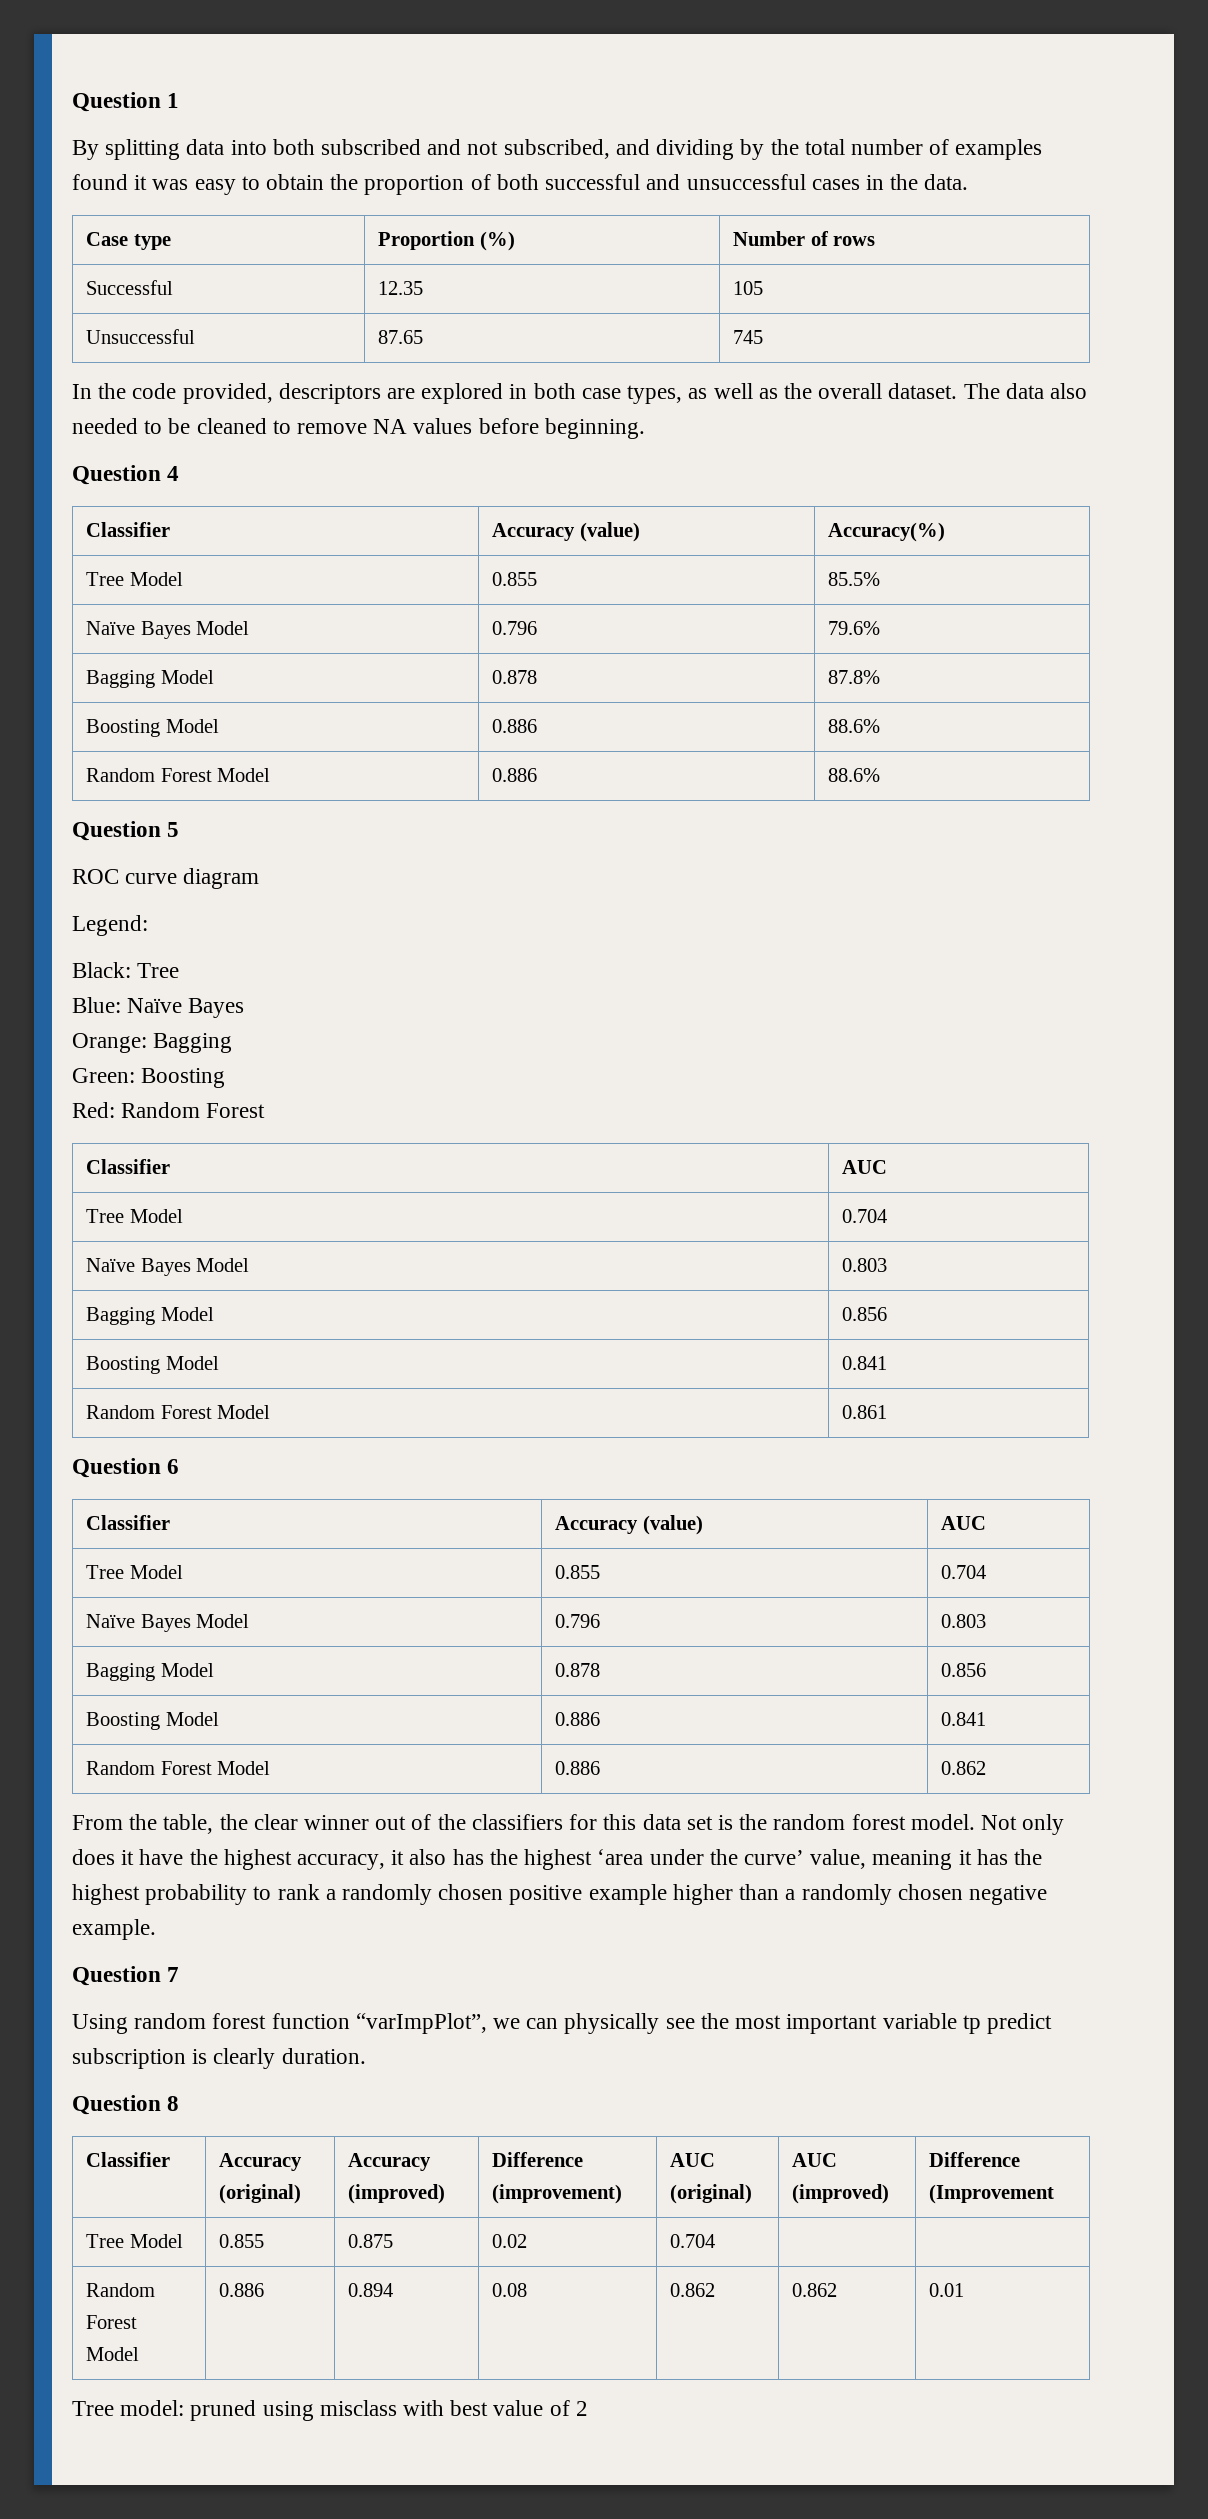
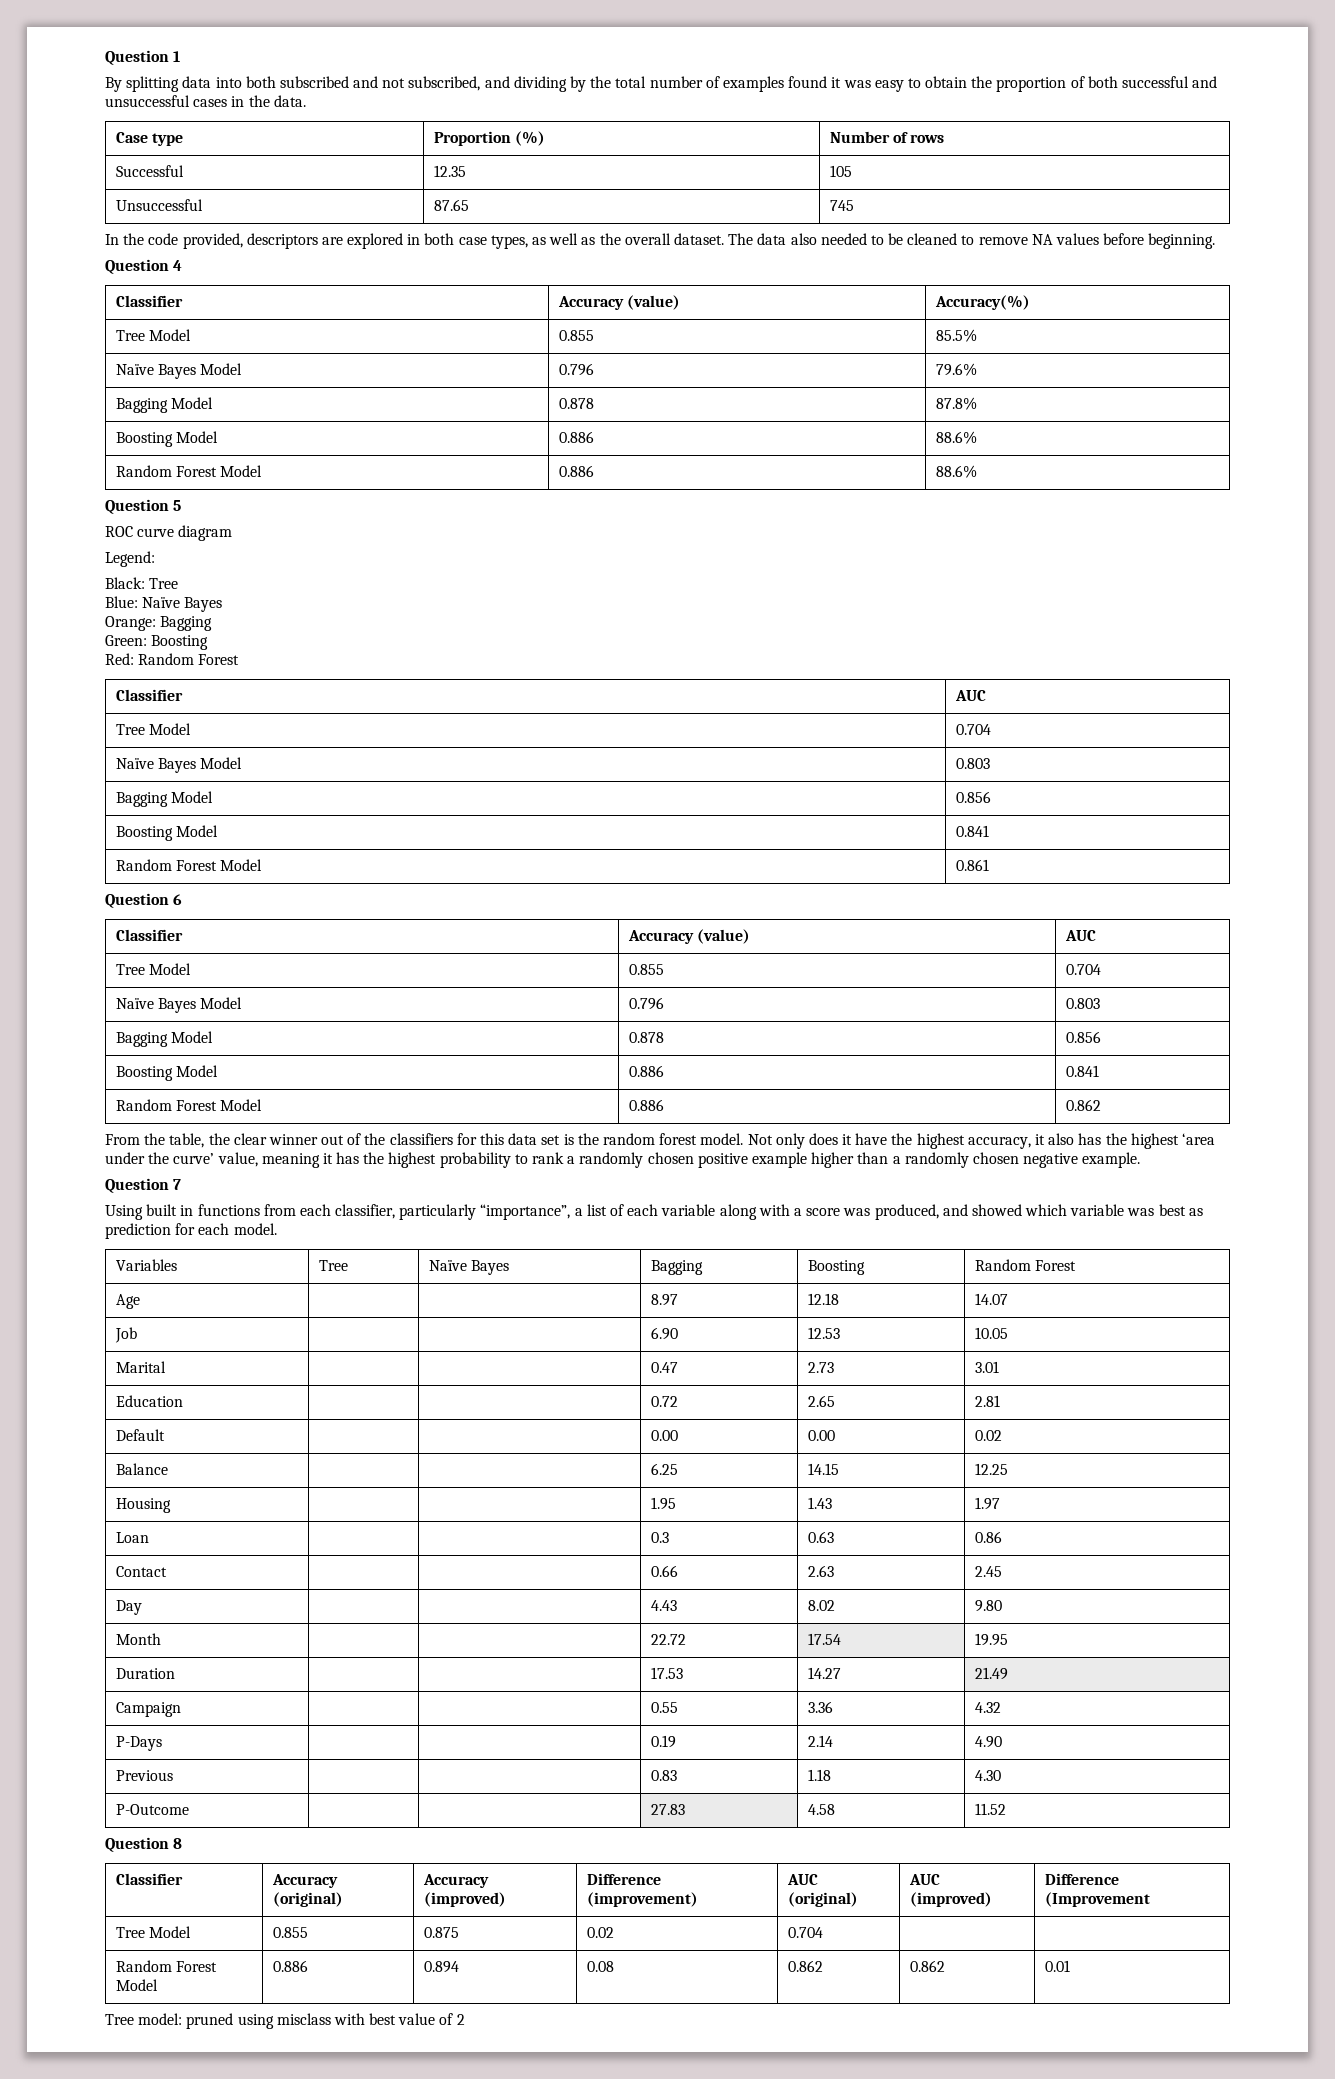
[134,2013,1052,2034] [72,2048,366,2069] random forest function “varImpPlot”, we can physically see the most important variable tp predict subscription is clearly duration. -> [146,1204,1203,1220] [105,1223,277,1239] [115,1259,177,1271] [318,1260,348,1271] [428,1260,509,1275] [650,1260,703,1275] [807,1260,865,1275] [974,1259,1076,1271] [115,1294,140,1309] [650,1294,678,1306] [807,1293,839,1305] [974,1293,1008,1305] [114,1327,137,1343] [650,1327,678,1340] [807,1327,840,1339] [974,1327,1008,1339] [115,1361,166,1373] [650,1362,678,1373] [807,1362,834,1373] [974,1361,999,1373] [115,1395,183,1407] [650,1396,678,1407] [807,1395,835,1407] [974,1395,1000,1407] [115,1429,165,1441] [650,1430,678,1441] [807,1430,835,1441] [974,1430,1002,1441] [115,1463,168,1475] [650,1463,678,1475] [807,1463,839,1475] [974,1463,1008,1475] [115,1498,171,1513] [650,1497,676,1510] [807,1497,832,1509] [974,1497,1000,1510] [115,1532,149,1543] [650,1532,669,1543] [807,1531,834,1543] [974,1531,1002,1543] [115,1566,167,1577] [650,1565,678,1577] [807,1565,834,1577] [974,1566,1002,1577] [115,1600,142,1615] [650,1600,677,1611] [807,1600,835,1611] [974,1600,1002,1612] [115,1633,161,1645] [650,1634,686,1645] [807,1633,841,1645] [974,1633,1008,1646] [115,1668,175,1679] [650,1667,683,1679] [807,1667,841,1679] [974,1667,1008,1680] [115,1702,181,1717] [650,1702,678,1713] [807,1701,833,1713] [974,1702,1001,1713] [115,1736,162,1751] [650,1735,676,1748] [807,1735,833,1747] [974,1736,1002,1748] [115,1770,173,1781] [650,1770,677,1781] [807,1769,831,1781] [974,1770,1001,1781] [115,1804,189,1815] [650,1804,685,1815] [807,1804,835,1815] [974,1803,1006,1815] built in functions from each classifier, particularly “importance”, a list of each variable along with a score was produced, and showed which variable was best as prediction for each model. // Variables | Tree | Naïve Bayes | Bagging | Boosting | Random Forest // Age | | | 8.97 | 12.18 | 14.07 // Job | | | 6.90 | 12.53 | 10.05 // Marital | | | 0.47 | 2.73 | 3.01 // Education | | | 0.72 | 2.65 | 2.81 // Default | | | 0.00 | 0.00 | 0.02 // Balance | | | 6.25 | 14.15 | 12.25 // Housing | | | 1.95 | 1.43 | 1.97 // Loan | | | 0.3 | 0.63 | 0.86 // Contact | | | 0.66 | 2.63 | 2.45 // Day | | | 4.43 | 8.02 | 9.80 // Month | | | 22.72 | 17.54 | 19.95 // Duration | | | 17.53 | 14.27 | 21.49 // Campaign | | | 0.55 | 3.36 | 4.32 // P-Days | | | 0.19 | 2.14 | 4.90 // Previous | | | 0.83 | 1.18 | 4.30 // P-Outcome | | | 27.83 | 4.58 | 11.52

